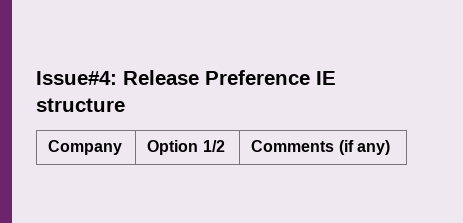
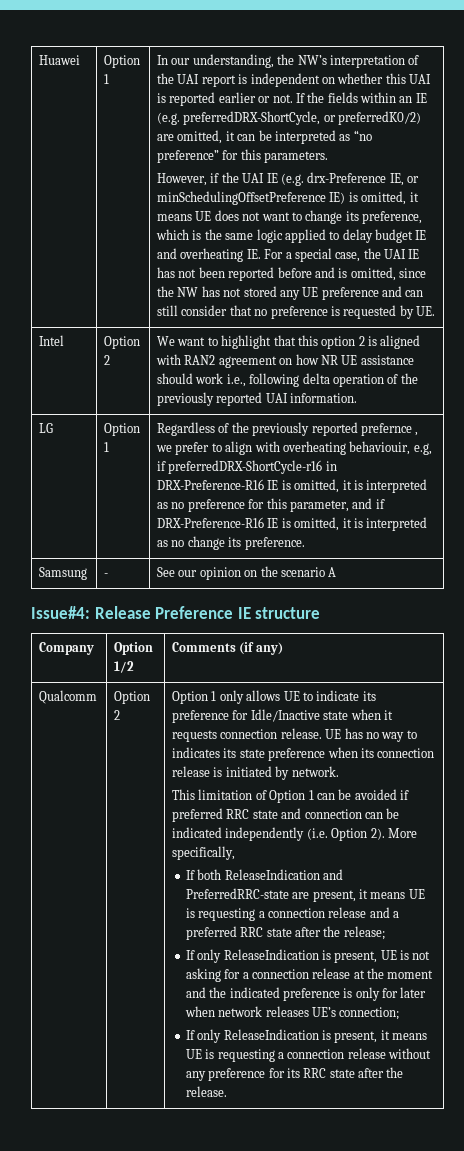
(36, 78) none -> [39,55,81,65] [104,55,141,68] [104,74,110,84] [157,54,420,68] [157,73,432,87] [157,92,427,106] [157,111,422,125] [157,130,372,144] [157,149,329,163] [157,172,420,186] [157,191,419,205] [157,210,423,224] [156,229,427,243] [157,248,420,262] [157,267,427,281] [157,286,424,300] [157,305,436,319] [39,335,65,346] [104,336,141,349] [104,355,111,365] [157,335,421,349] [156,354,414,368] [157,373,418,387] [157,392,358,406] [39,423,54,433] [104,423,141,436] [104,442,110,452] [157,422,419,436] [156,441,432,455] [157,460,337,474] [157,479,428,493] [157,498,385,512] [157,517,428,531] [157,536,305,550] [39,567,88,580] [104,573,109,577] [157,566,337,580] Huawei | Option 1 | In our understanding, the NW’s interpretation of the UAI report is independent on whether this UAI is reported earlier or not. If the fields within an IE (e.g. preferredDRX-ShortCycle, or preferredK0/2) are omitted, it can be interpreted as “no preference” for this parameters. // However, if the UAI IE (e.g. drx-Preference IE, or minSchedulingOffsetPreference IE) is omitted, it means UE does not want to change its preference, which is the same logic applied to delay budget IE and overheating IE. For a special case, the UAI IE has not been reported before and is omitted, since the NW has not stored any UE preference and can still consider that no preference is requested by UE. // Intel | Option 2 | We want to highlight that this option 2 is aligned with RAN2 agreement on how NR UE assistance should work i.e., following delta operation of the previously reported UAI information. // LG | Option 1 | Regardless of the previously reported prefernce , we prefer to align with overheating behaviouir, e.g, if preferredDRX-ShortCycle-r16 in DRX-Preference-R16 IE is omitted, it is interpreted as no preference for this parameter, and if DRX-Preference-R16 IE is omitted, it is interpreted as no change its preference. // Samsung | - | See our opinion on the scenario A //
(390, 147) none -> [39,690,98,704] [114,691,151,704] [114,710,121,720] [172,690,376,704] [172,709,393,723] [172,728,417,742] [172,747,435,761] [172,766,339,780] [172,789,410,803] [172,808,400,822] [172,827,417,841] [172,846,236,860] [185,869,343,880] [185,888,425,902] [185,907,400,921] [185,926,385,940] [185,949,431,963] [185,968,434,982] [185,987,427,1001] [184,1006,400,1020] [185,1029,428,1043] [185,1048,432,1062] [185,1067,404,1081] [185,1086,227,1097] // Qualcomm | Option 2 | Option 1 only allows UE to indicate its preference for Idle/Inactive state when it requests connection release. UE has no way to indicates its state preference when its connection release is initiated by network. // This limitation of Option 1 can be avoided if preferred RRC state and connection can be indicated independently (i.e. Option 2). More specifically, // If both ReleaseIndication and PreferredRRC-state are present, it means UE is requesting a connection release and a preferred RRC state after the release; // If only ReleaseIndication is present, UE is not asking for a connection release at the moment and the indicated preference is only for later when network releases UE’s connection; // If only ReleaseIndication is present, it means UE is requesting a connection release without any preference for its RRC state after the release.

